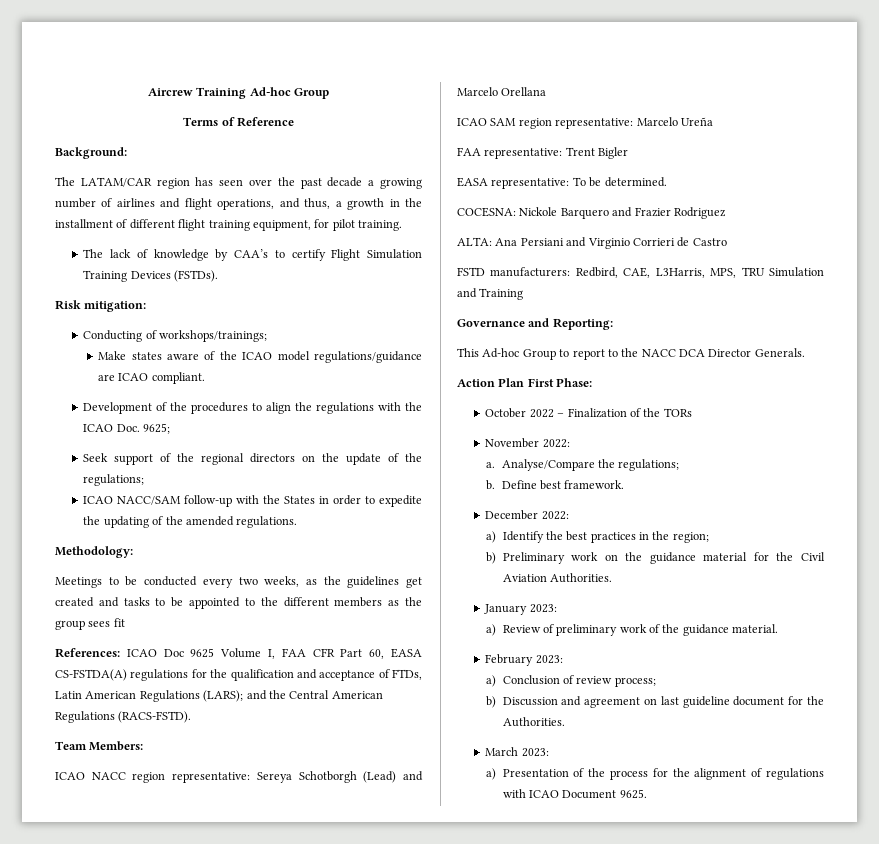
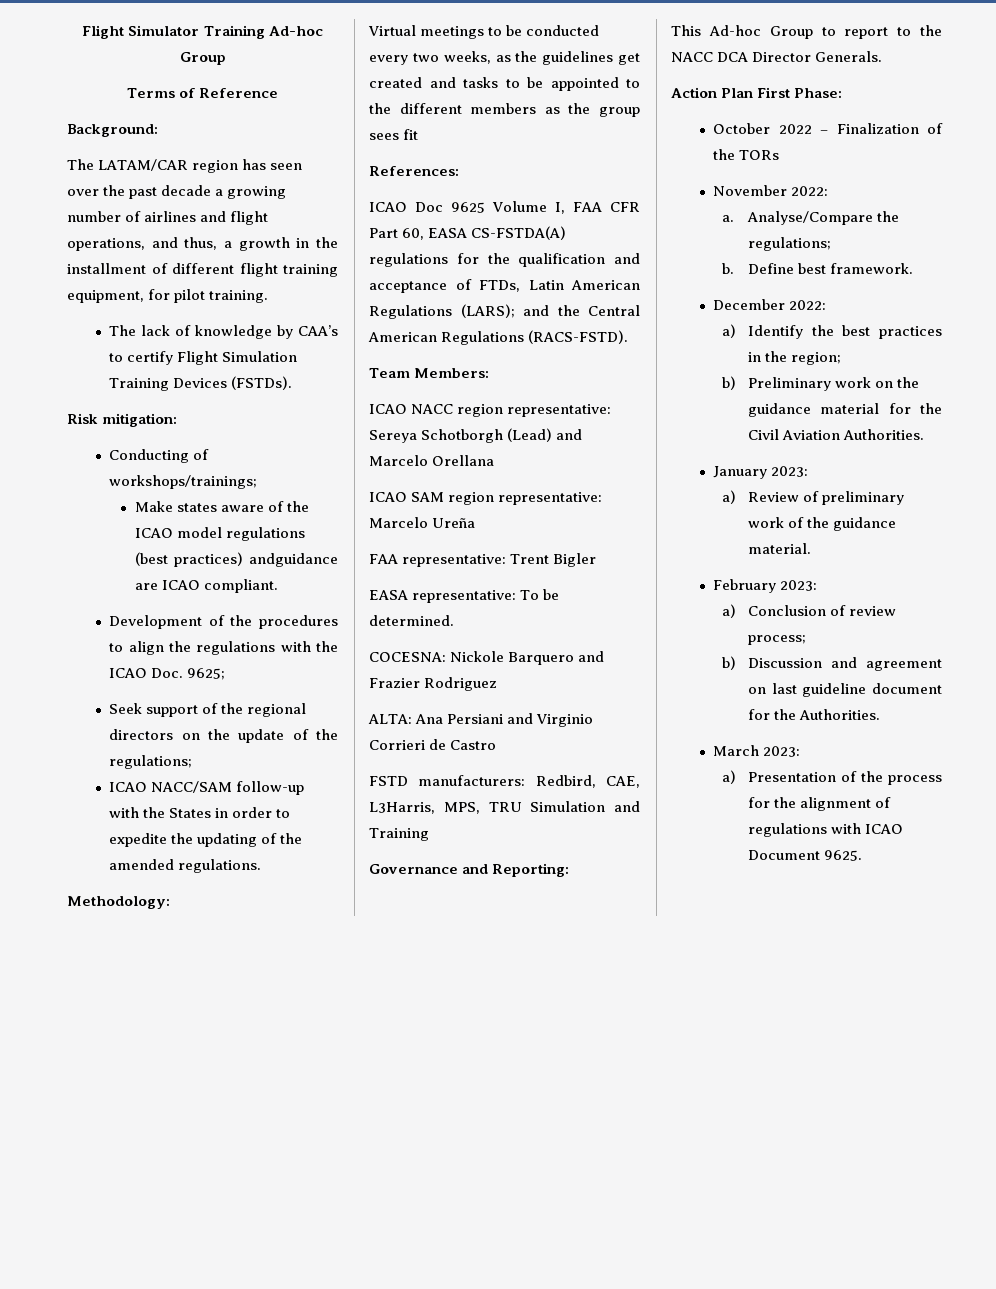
[147,88,193,96] Aircrew -> [82,25,200,39] Flight Simulator
[314,351,422,363] regulations/guidance -> [226,527,306,541] [134,552,338,567] regulations (best practices) andguidance
[55,577,102,588] Meetings -> [368,25,485,39] Virtual meetings
(120, 653) none -> (459, 171) //

